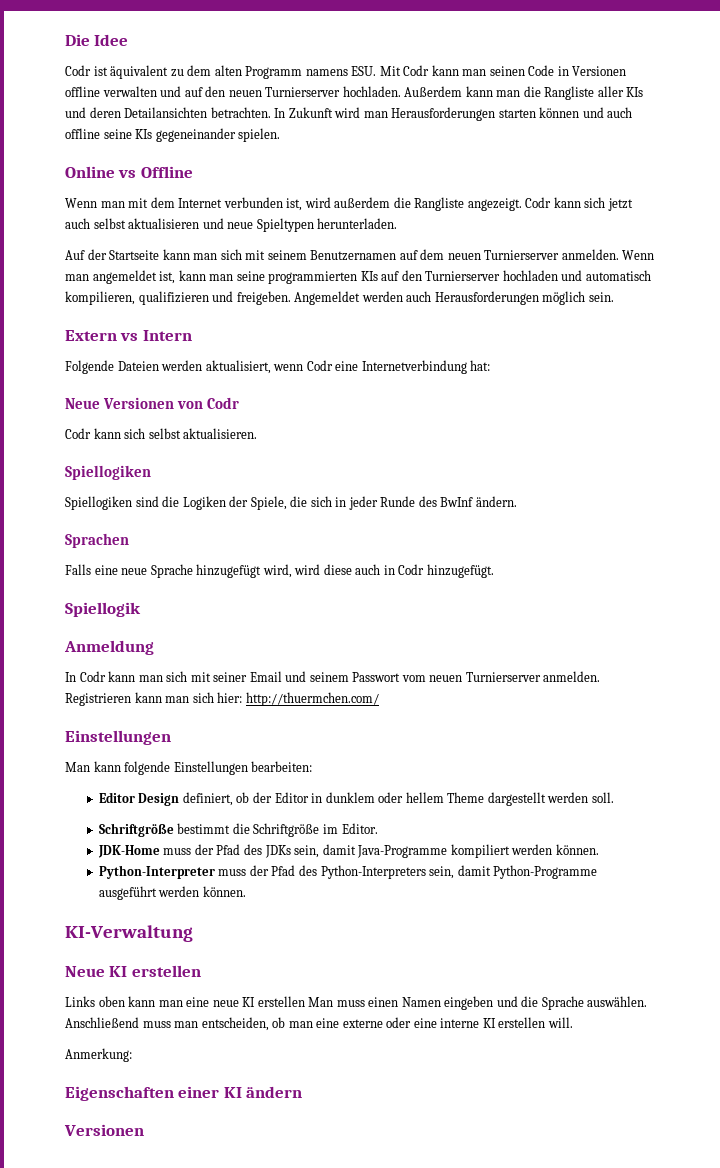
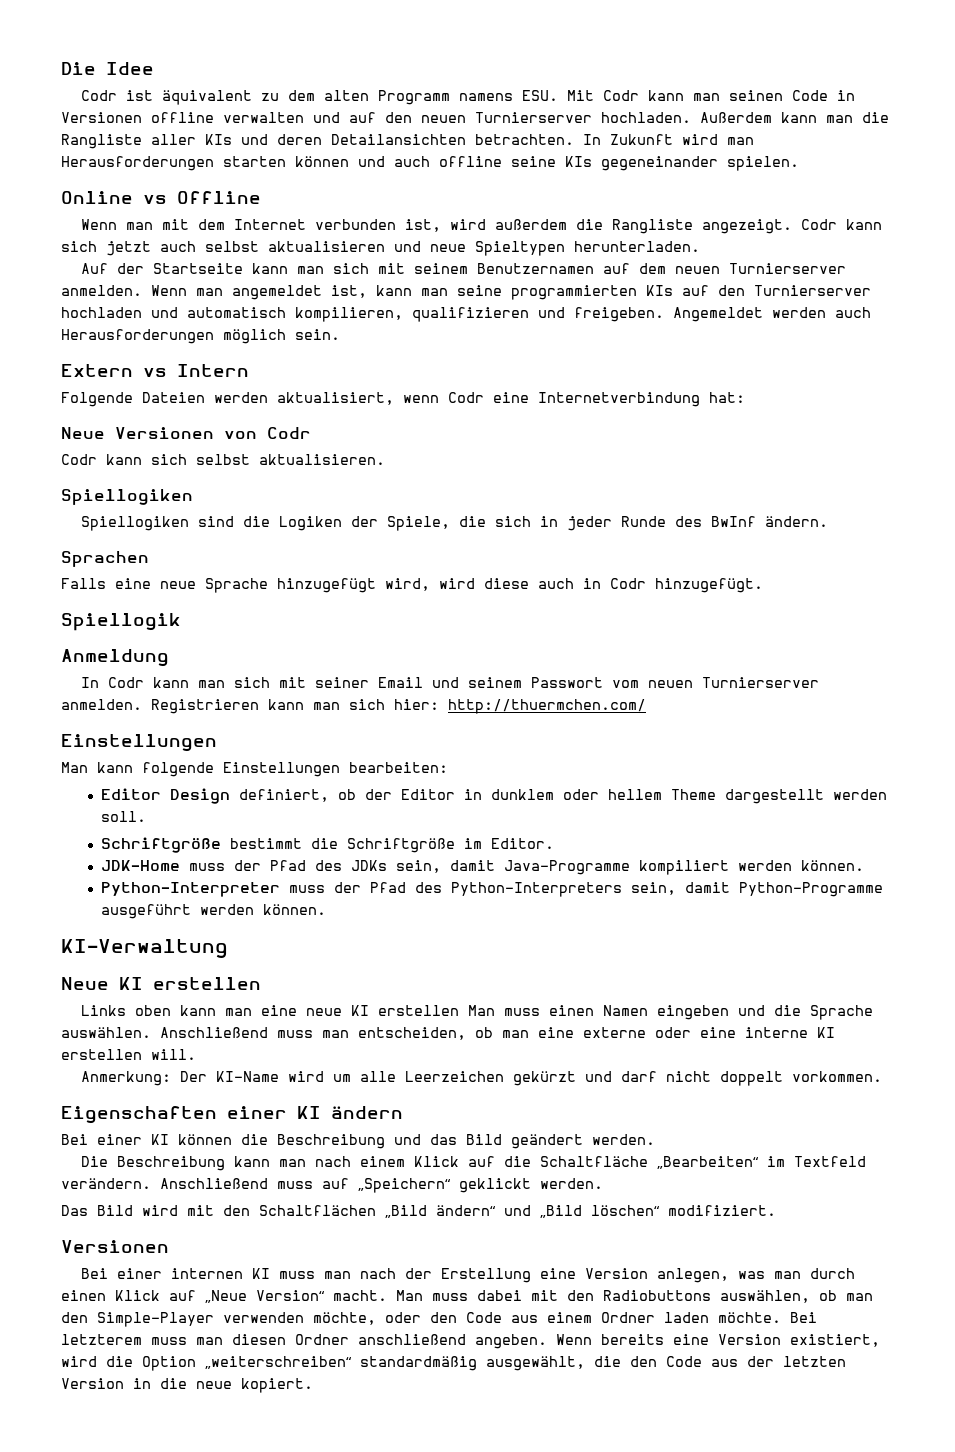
[65,1086,303,1101] [64,1124,144,1136] // Eigenschaften einer KI ändern // Versionen -> [180,1071,883,1086] [61,1106,403,1124] [61,1134,655,1149] [81,1156,867,1171] [61,1178,603,1193] [61,1205,776,1218] [61,1240,169,1253] [81,1268,856,1283] [61,1290,873,1303] [61,1312,817,1327] [61,1334,880,1349] [61,1356,846,1371] [61,1378,313,1393] Der KI-Name wird um alle Leerzeichen gekürzt und darf nicht doppelt vorkommen. // Eigenschaften einer KI ändern // Bei einer KI können die Beschreibung und das Bild geändert werden. // Die Beschreibung kann man nach einem Klick auf die Schaltfläche „Bearbeiten“ im Textfeld verändern. Anschließend muss auf „Speichern“ geklickt werden. // Das Bild wird mit den Schaltflächen „Bild ändern“ und „Bild löschen“ modifiziert. // Versionen // Bei einer internen KI muss man nach der Erstellung eine Version anlegen, was man durch einen Klick auf „Neue Version“ macht. Man muss dabei mit den Radiobuttons auswählen, ob man den Simple-Player verwenden möchte, oder den Code aus einem Ordner laden möchte. Bei letzterem muss man diesen Ordner anschließend angeben. Wenn bereits eine Version existiert, wird die Option „weiterschreiben“ standardmäßig ausgewählt, die den Code aus der letzten Version in die neue kopiert.

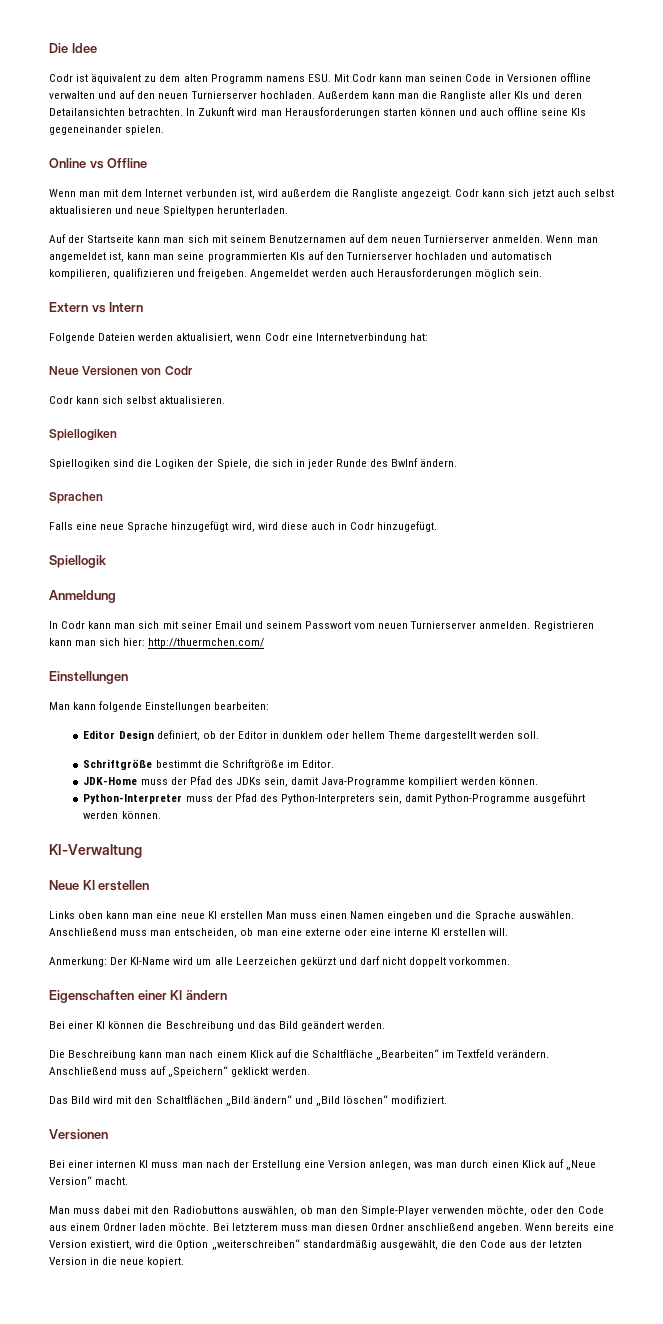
(387, 1295) none -> (129, 1181) //

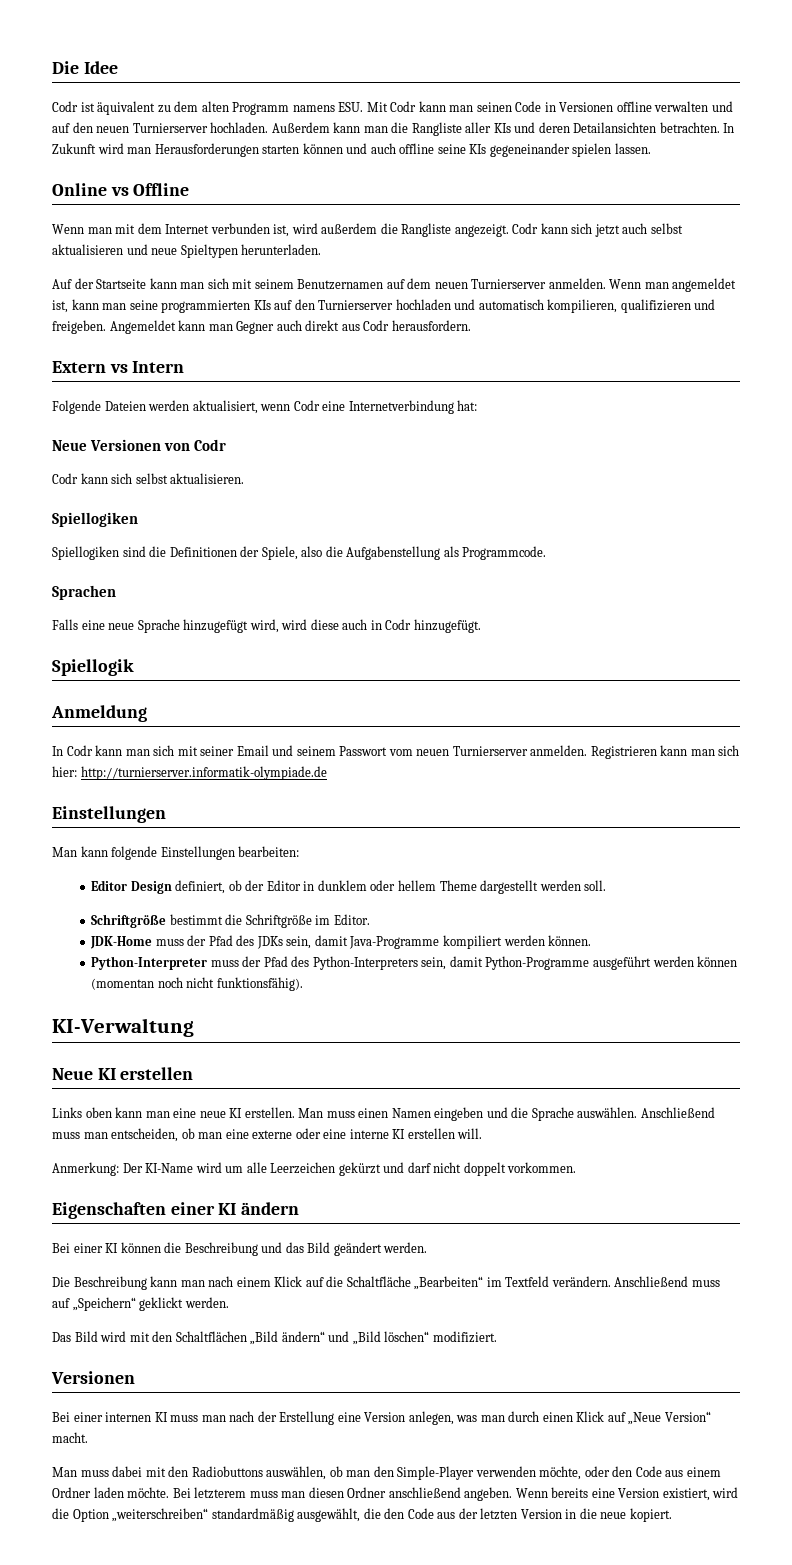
[125,125,165,135] spielen. -> [572,143,651,157] spielen lassen.
[311,268,542,279] werden auch Herausforderungen möglich sein. -> [178,320,471,334] kann man Gegner auch direkt aus Codr herausfordern.
[155,459,195,469] Logiken -> [169,547,237,557] Definitionen
[253,458,458,469] die sich in jeder Runde des BwInf ändern. -> [301,546,547,560] also die Aufgabenstellung als Programmcode.
[148,638,265,648] http://thuermchen.com/ -> [80,766,327,780] http://turnierserver.informatik-olympiade.de
[121,811,161,819] können. -> [697,956,738,967] [91,977,303,991] können (momentan noch nicht funktionsfähig).
[219,911,263,919] erstellen -> [244,1107,295,1118] erstellen.

